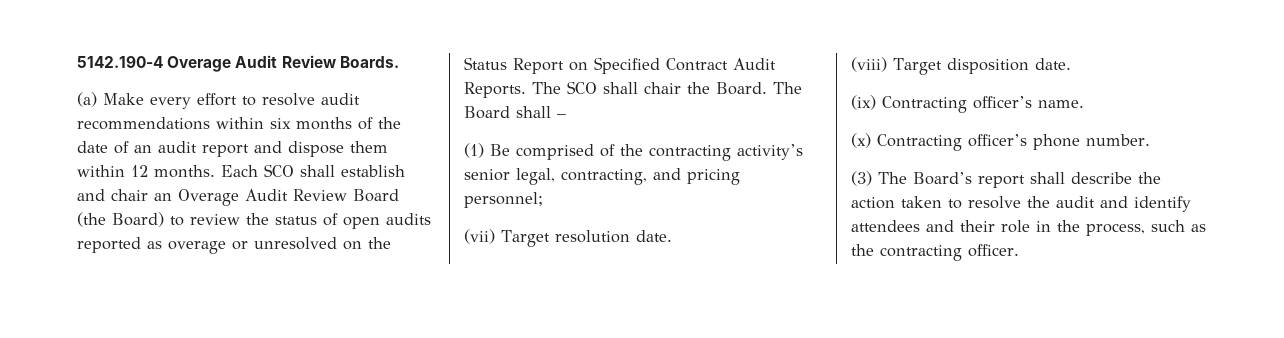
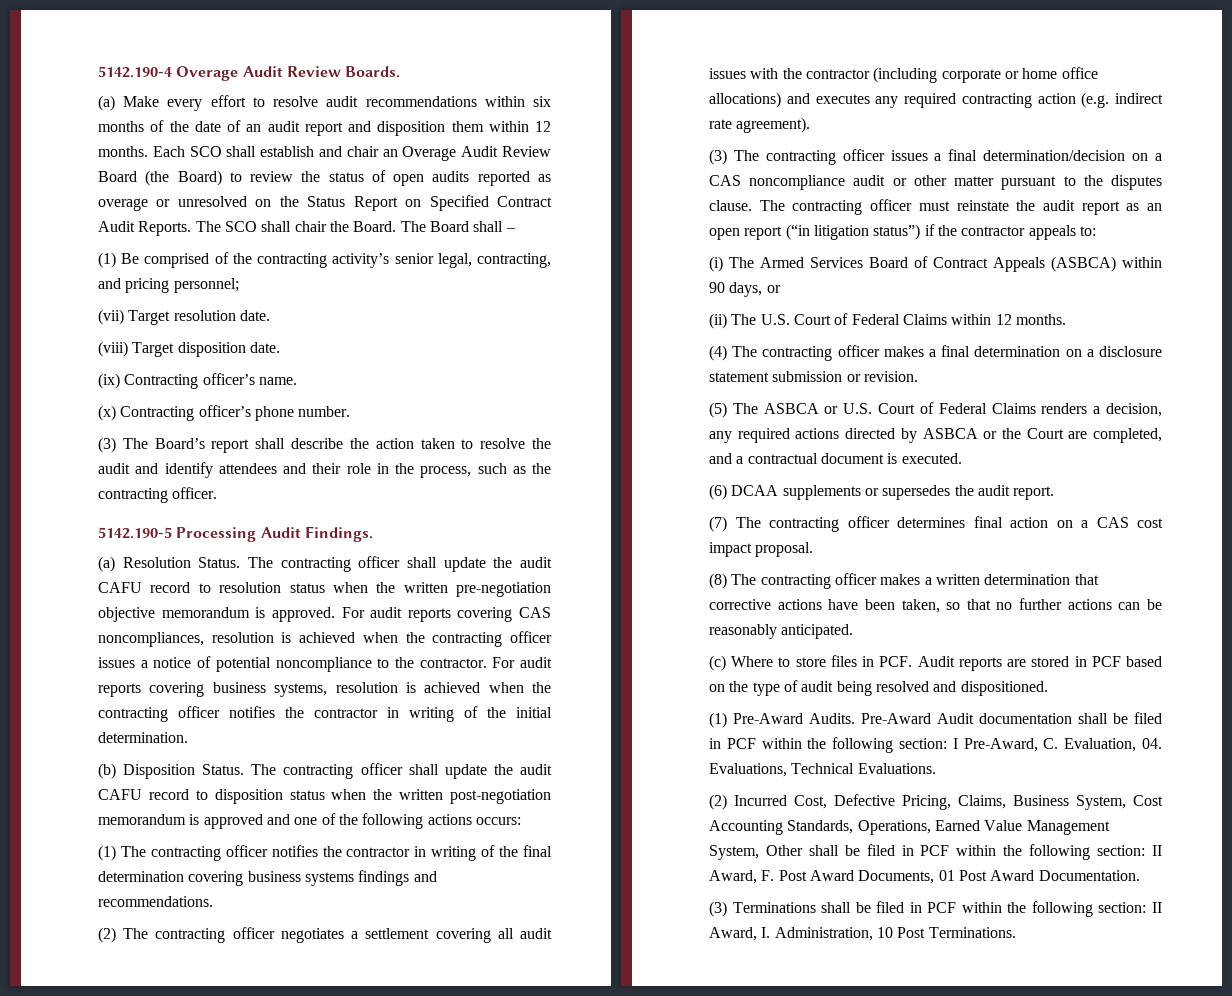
[288,141,344,157] dispose -> [377,121,446,136] disposition
(1019, 250) none -> [98,526,373,542] [98,556,552,572] [98,582,551,597] [98,607,551,622] [98,631,552,647] [98,656,552,672] [98,682,551,697] [98,706,552,722] [98,732,188,743] [98,763,552,779] [98,789,551,804] [98,813,521,829] [98,845,553,861] [98,870,437,886] [98,896,213,907] [98,927,552,943] [709,67,1098,83] [709,92,1163,108] [709,117,811,133] [709,149,1162,165] [709,175,1162,190] [709,199,1162,215] [709,224,1096,240] [709,256,1162,272] [709,282,781,297] [709,313,1066,329] [709,345,1162,361] [709,371,918,382] [709,402,1162,418] [709,428,1162,443] [709,453,962,464] [709,484,1055,500] [709,516,1163,532] [709,542,814,557] [709,573,1099,589] [709,598,1162,613] [709,624,854,639] [709,655,1162,671] [709,680,1048,696] [709,712,1162,728] [709,737,1162,753] [709,763,936,777] [709,794,1163,810] [709,820,1110,835] [709,844,1162,860] [709,870,1140,884] [709,901,1162,917] [709,927,1016,941] // 5142.190-5 Processing Audit Findings. // (a) Resolution Status. The contracting officer shall update the audit CAFU record to resolution status when the written pre-negotiation objective memorandum is approved. For audit reports covering CAS noncompliances, resolution is achieved when the contracting officer issues a notice of potential noncompliance to the contractor. For audit reports covering business systems, resolution is achieved when the contracting officer notifies the contractor in writing of the initial determination. // (b) Disposition Status. The contracting officer shall update the audit CAFU record to disposition status when the written post-negotiation memorandum is approved and one of the following actions occurs: // (1) The contracting officer notifies the contractor in writing of the final determination covering business systems findings and recommendations. // (2) The contracting officer negotiates a settlement covering all audit issues with the contractor (including corporate or home office allocations) and executes any required contracting action (e.g. indirect rate agreement). // (3) The contracting officer issues a final determination/decision on a CAS noncompliance audit or other matter pursuant to the disputes clause. The contracting officer must reinstate the audit report as an open report (“in litigation status”) if the contractor appeals to: // (i) The Armed Services Board of Contract Appeals (ASBCA) within 90 days, or // (ii) The U.S. Court of Federal Claims within 12 months. // (4) The contracting officer makes a final determination on a disclosure statement submission or revision. // (5) The ASBCA or U.S. Court of Federal Claims renders a decision, any required actions directed by ASBCA or the Court are completed, and a contractual document is executed. // (6) DCAA supplements or supersedes the audit report. // (7) The contracting officer determines final action on a CAS cost impact proposal. // (8) The contracting officer makes a written determination that corrective actions have been taken, so that no further actions can be reasonably anticipated. // (c) Where to store files in PCF. Audit reports are stored in PCF based on the type of audit being resolved and dispositioned. // (1) Pre-Award Audits. Pre-Award Audit documentation shall be filed in PCF within the following section: I Pre-Award, C. Evaluation, 04. Evaluations, Technical Evaluations. // (2) Incurred Cost, Defective Pricing, Claims, Business System, Cost Accounting Standards, Operations, Earned Value Management System, Other shall be filed in PCF within the following section: II Award, F. Post Award Documents, 01 Post Award Documentation. // (3) Terminations shall be filed in PCF within the following section: II Award, I. Administration, 10 Post Terminations.

